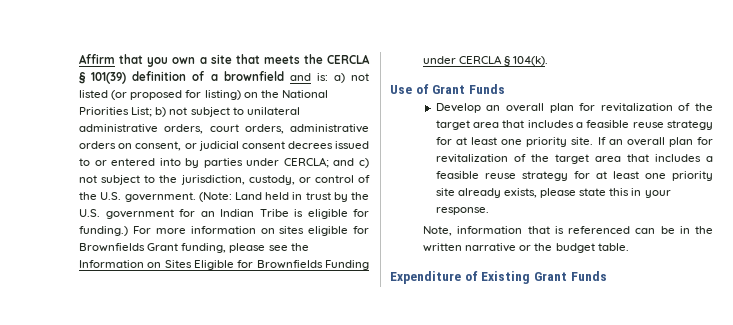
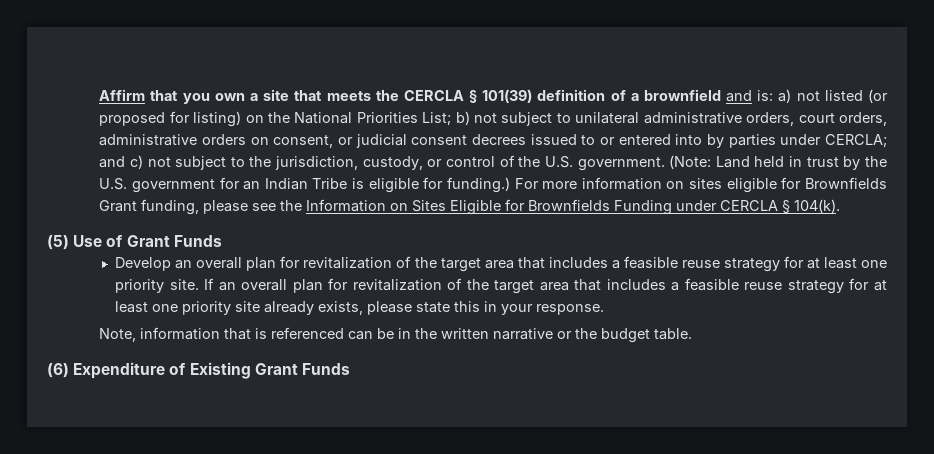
(549, 61) none -> [47,235,69,250] (5)
(629, 247) none -> [47,363,69,378] (6)

